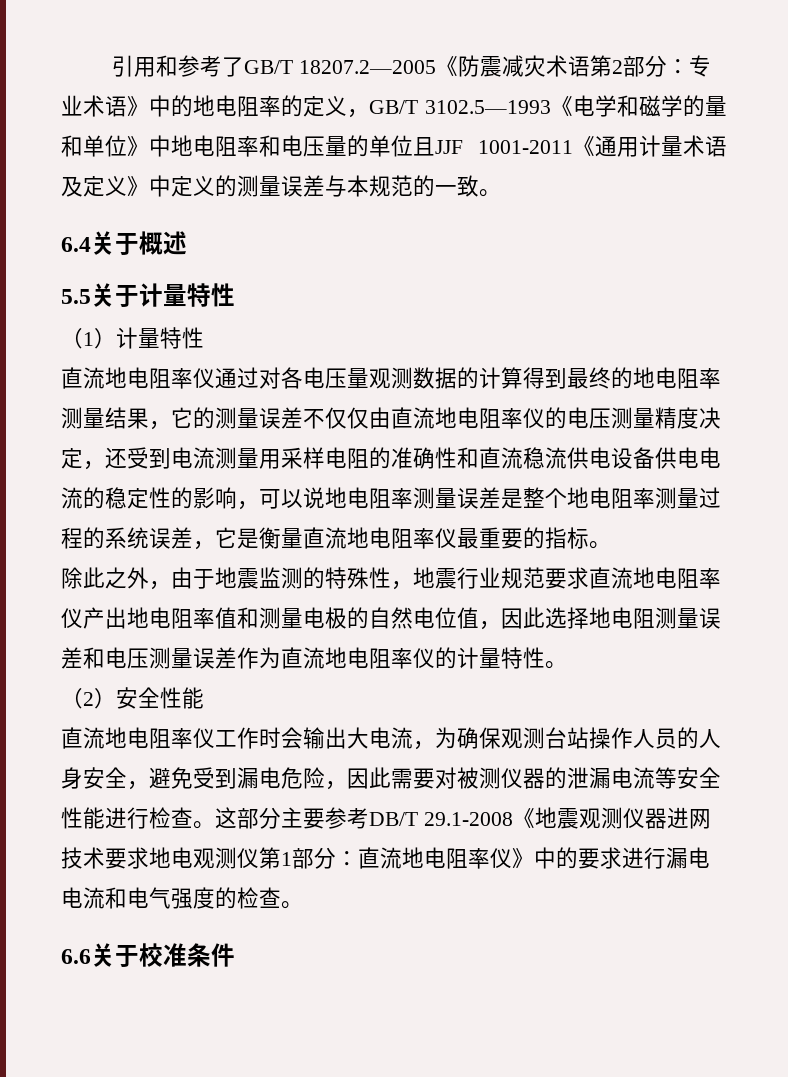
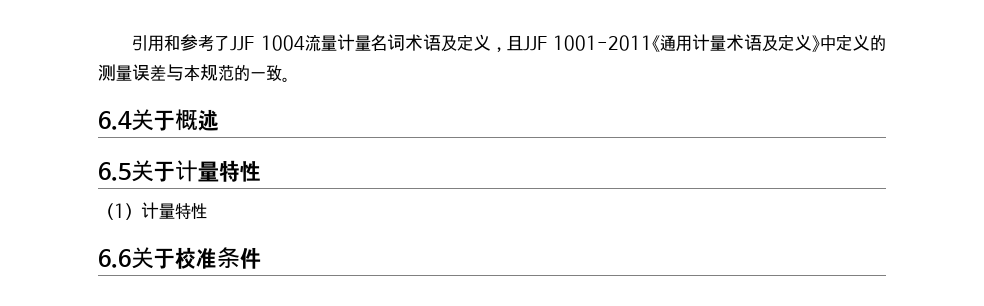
[244,55,712,77] [61,95,727,118] [61,135,413,157] GB/T 18207.2—2005《防震减灾术语第2部分：专业术语》中的地电阻率的定义，GB/T 3102.5—1993《电学和磁学的量和单位》中地电阻率和电压量的单位 -> [230,34,507,52] JJF 1004流量计量名词术语及定义，
[61,289,91,304] 5.5 -> [98,162,131,181] 6.5
[61,367,721,389] [61,407,721,430] [61,447,721,470] [61,487,721,510] [61,527,611,550] [61,567,721,590] [61,607,721,630] [61,647,567,669] [61,687,204,709] [61,727,721,750] [61,767,721,790] [61,807,711,829] [61,847,710,869] [61,887,303,909] // 直流地电阻率仪通过对各电压量观测数据的计算得到最终的地电阻率测量结果，它的测量误差不仅仅由直流地电阻率仪的电压测量精度决定，还受到电流测量用采样电阻的准确性和直流稳流供电设备供电电流的稳定性的影响，可以说地电阻率测量误差是整个地电阻率测量过程的系统误差，它是衡量直流地电阻率仪最重要的指标。 // 除此之外，由于地震监测的特殊性，地震行业规范要求直流地电阻率仪产出地电阻率值和测量电极的自然电位值，因此选择地电阻测量误差和电压测量误差作为直流地电阻率仪的计量特性。 // （2）安全性能 // 直流地电阻率仪工作时会输出大电流，为确保观测台站操作人员的人身安全，避免受到漏电危险，因此需要对被测仪器的泄漏电流等安全性能进行检查。这部分主要参考DB/T 29.1-2008《地震观测仪器进网技术要求地电观测仪第1部分：直流地电阻率仪》中的要求进行漏电电流和电气强度的检查。 -> (207, 211) none

